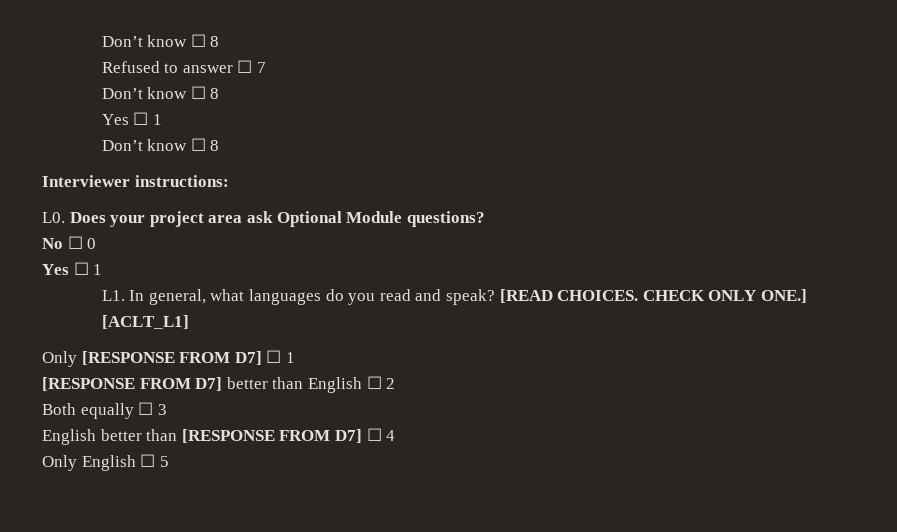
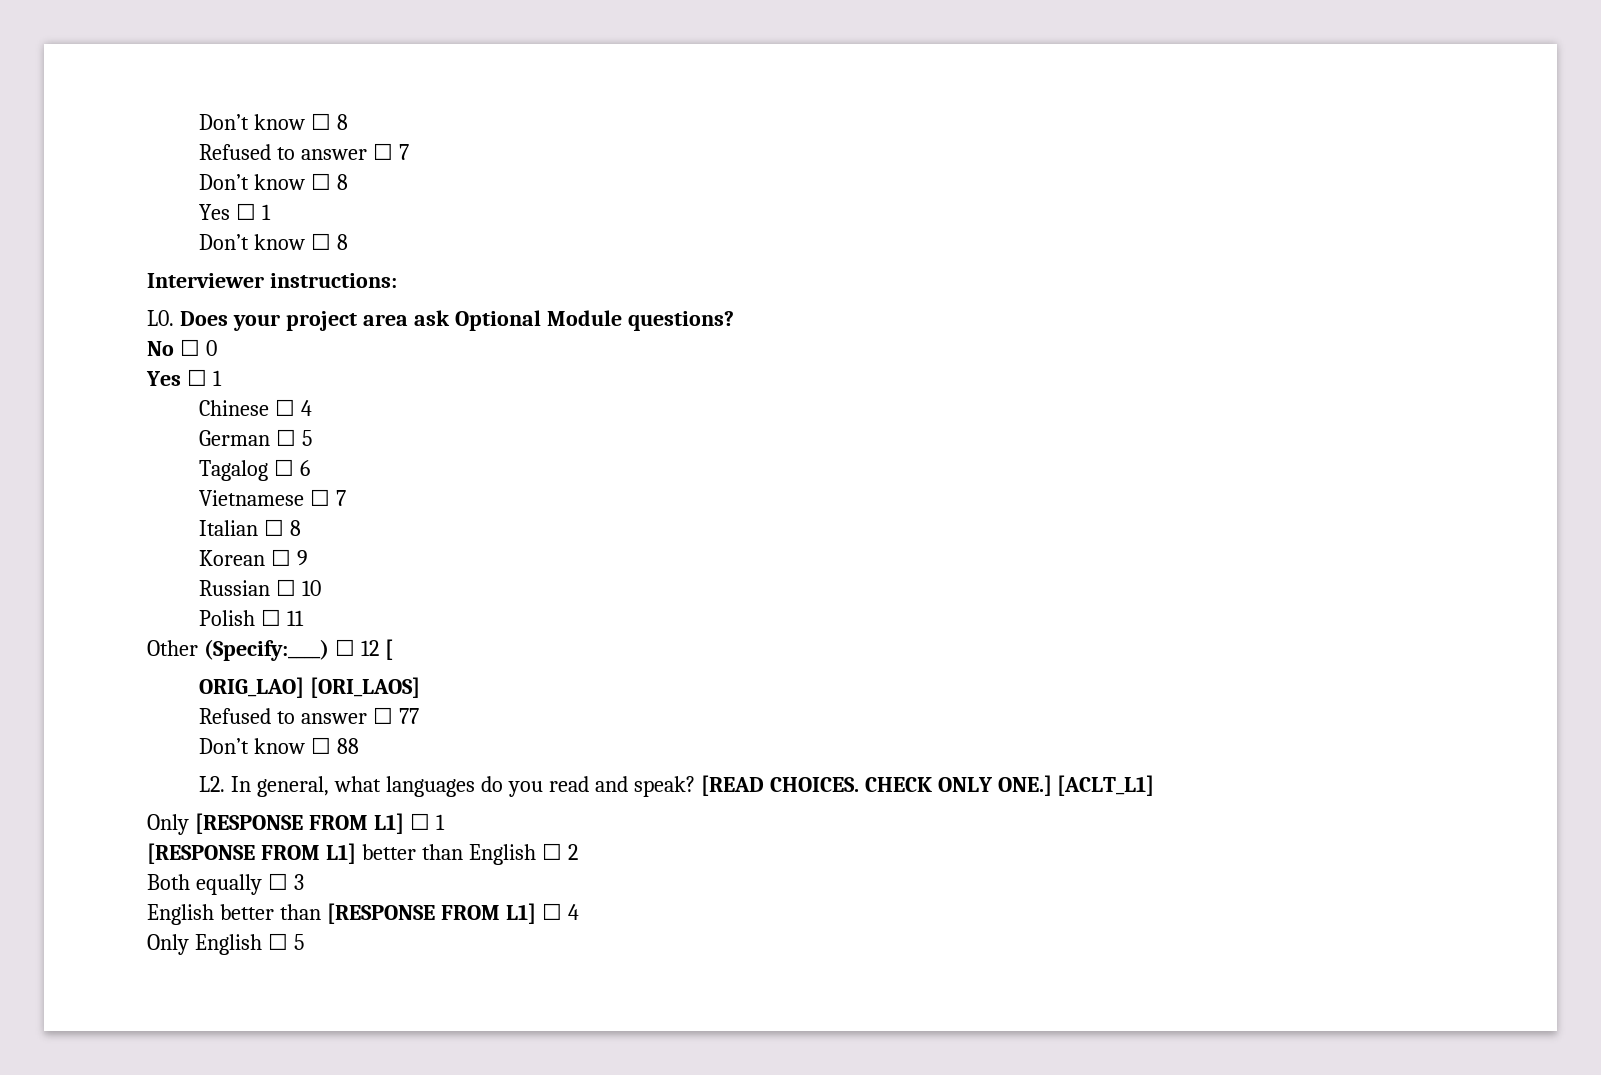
[101,290,125,301] L1. -> [199,399,313,416] [199,429,313,446] [199,459,311,481] [199,489,347,506] [199,519,302,536] [199,549,309,566] [199,579,322,596] [199,609,305,626] [147,639,393,661] [199,677,421,698] [199,707,420,724] [199,737,360,754] [199,776,226,792] Chinese ☐ 4 // German ☐ 5 // Tagalog ☐ 6 // Vietnamese ☐ 7 // Italian ☐ 8 // Korean ☐ 9 // Russian ☐ 10 // Polish ☐ 11 // Other (Specify:____) ☐ 12 [ // ORIG_LAO] [ORI_LAOS] // Refused to answer ☐ 77 // Don’t know ☐ 88 // L2.
[234,351,262,365] D7] -> [373,813,404,834] L1]
[195,377,223,391] D7] -> [325,843,356,864] L1]
[334,429,362,443] D7] -> [505,903,536,924] L1]

